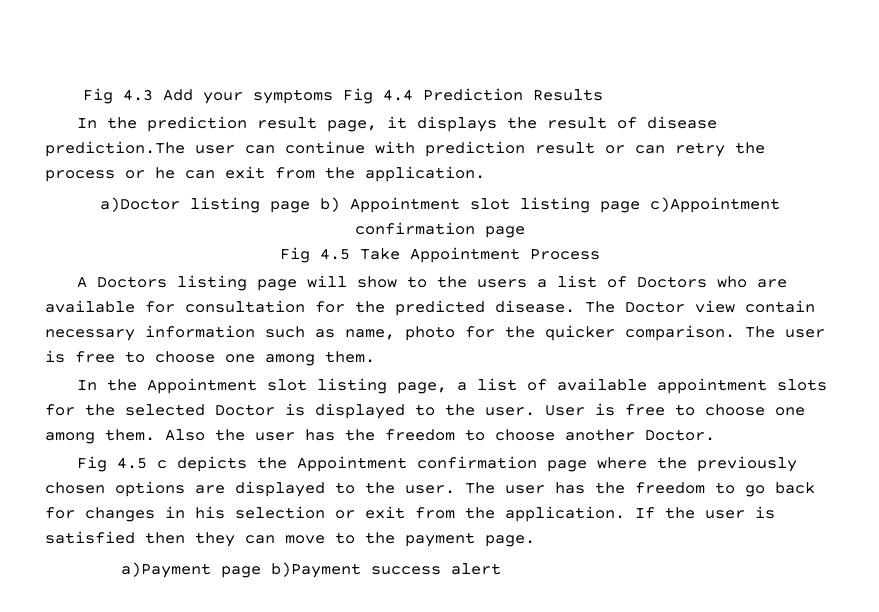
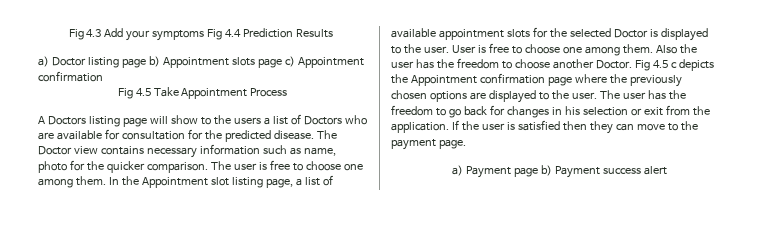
[77,116,718,132] [45,141,765,157] [45,166,485,182] [99,197,780,213] [354,222,525,238] In the prediction result page, it displays the result of disease prediction.The user can continue with prediction result or can retry the process or he can exit from the application. // a)Doctor listing page b) Appointment slot listing page c)Appointment confirmation page -> [38,56,364,68] [38,71,103,82] a) Doctor listing page b) Appointment slots page c) Appointment confirmation
[745,300,815,313] contain -> [100,146,144,155] contains
(375, 357) // -> (106, 181) none
(715, 435) // -> (632, 64) none
[121,562,362,578] a)Payment page b)Payment -> [452,165,600,178] a) Payment page b) Payment

